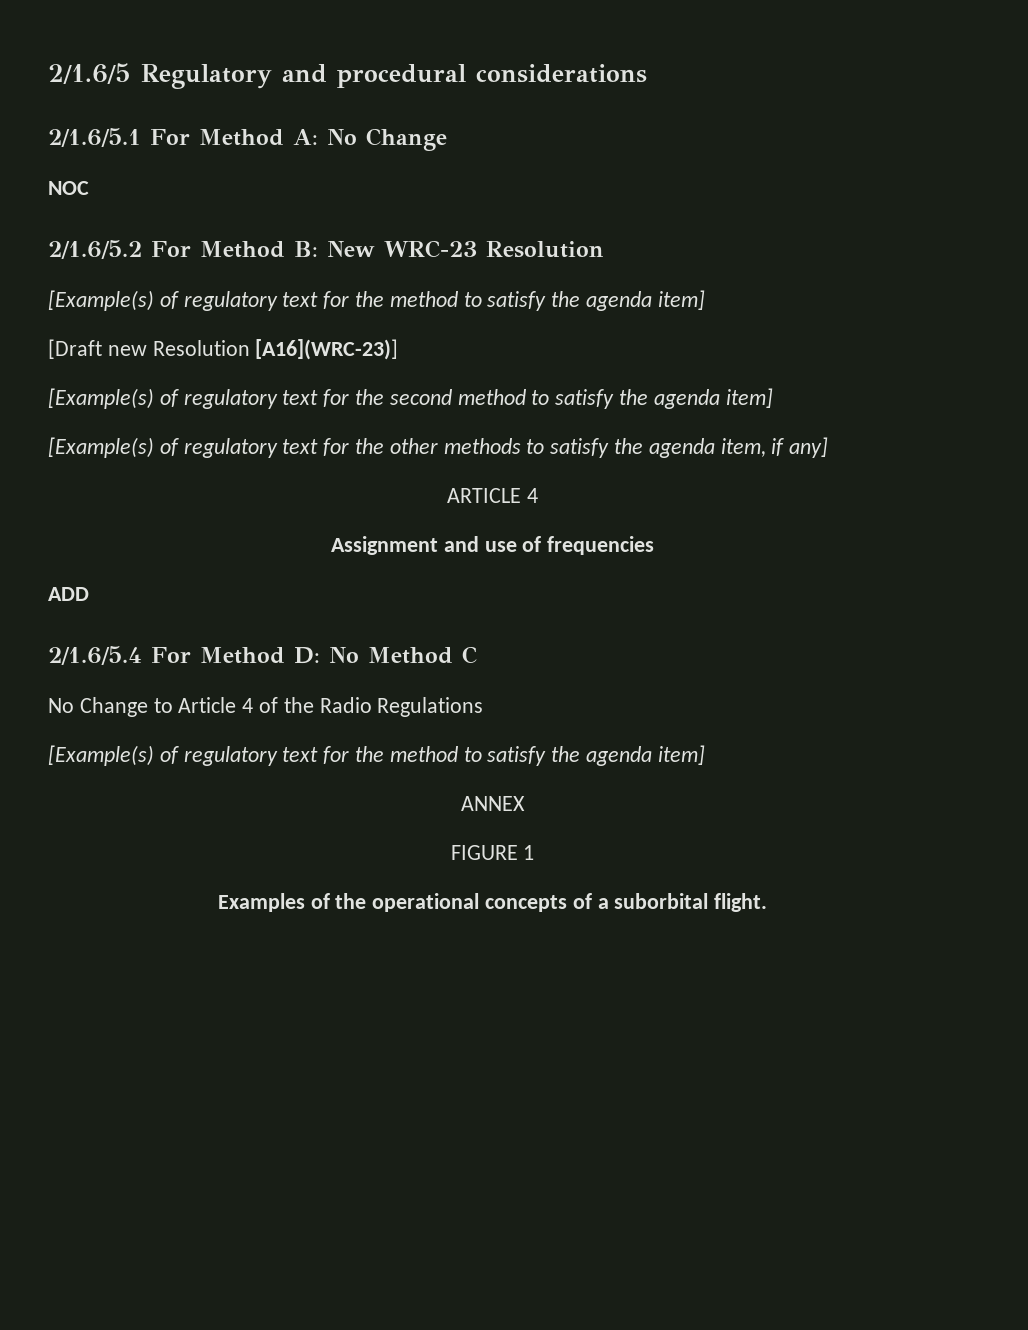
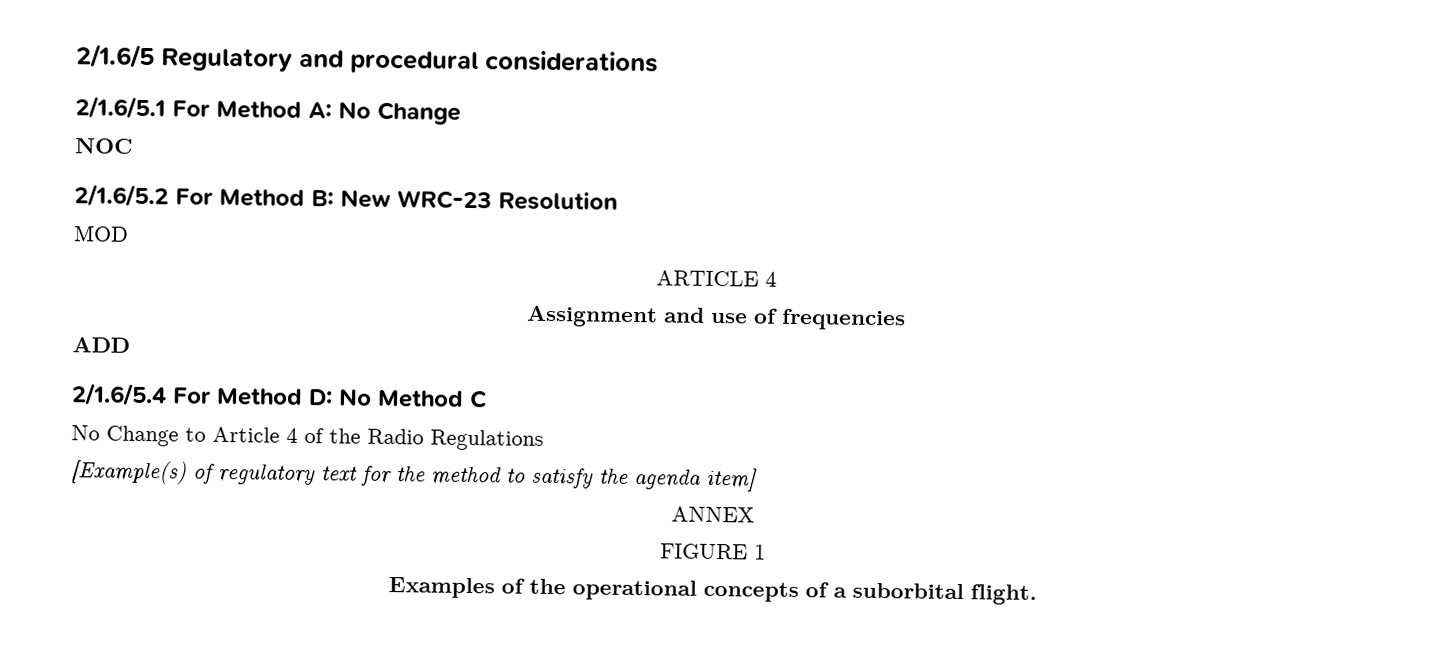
[48,290,705,311] [48,339,399,360] [48,388,773,409] [48,437,829,458] [Example(s) of regulatory text for the method to satisfy the agenda item] // [Draft new Resolution [A16](WRC-23)] // [Example(s) of regulatory text for the second method to satisfy the agenda item] // [Example(s) of regulatory text for the other methods to satisfy the agenda item, if any] -> [73,225,129,242] MOD

